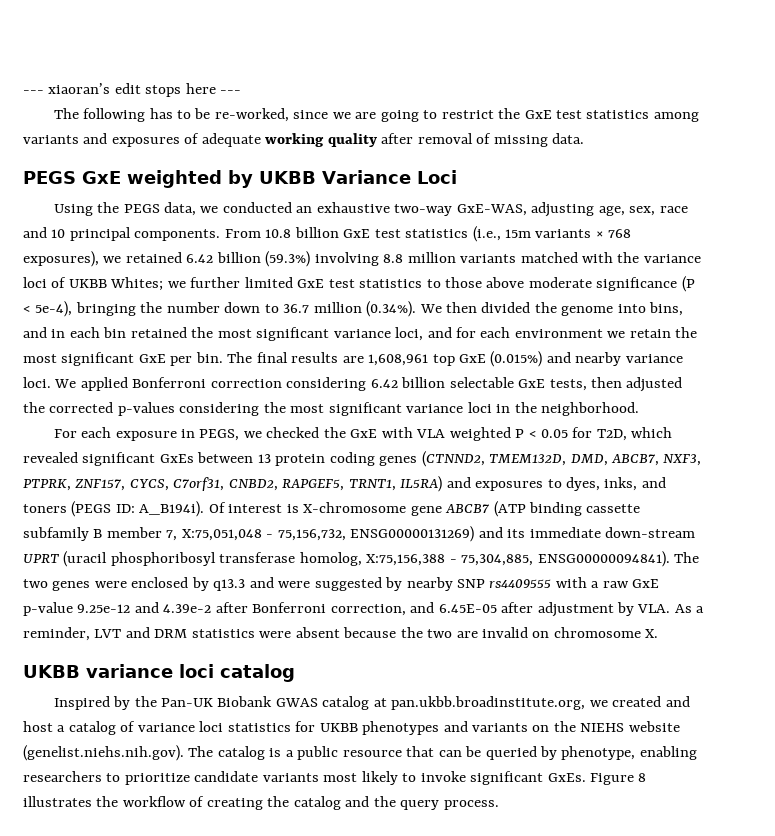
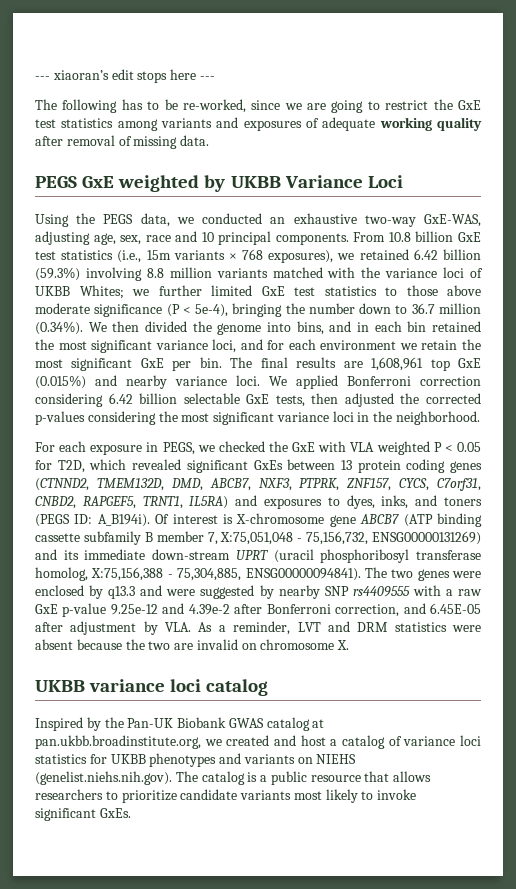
[553,721,680,732] the NIEHS website -> [316,754,357,764] NIEHS
[438,746,697,760] can be queried by phenotype, enabling -> [393,771,432,782] allows
[590,773,647,785] [23,796,499,810] Figure 8 illustrates the workflow of creating the catalog and the query process. -> (131, 813) none

